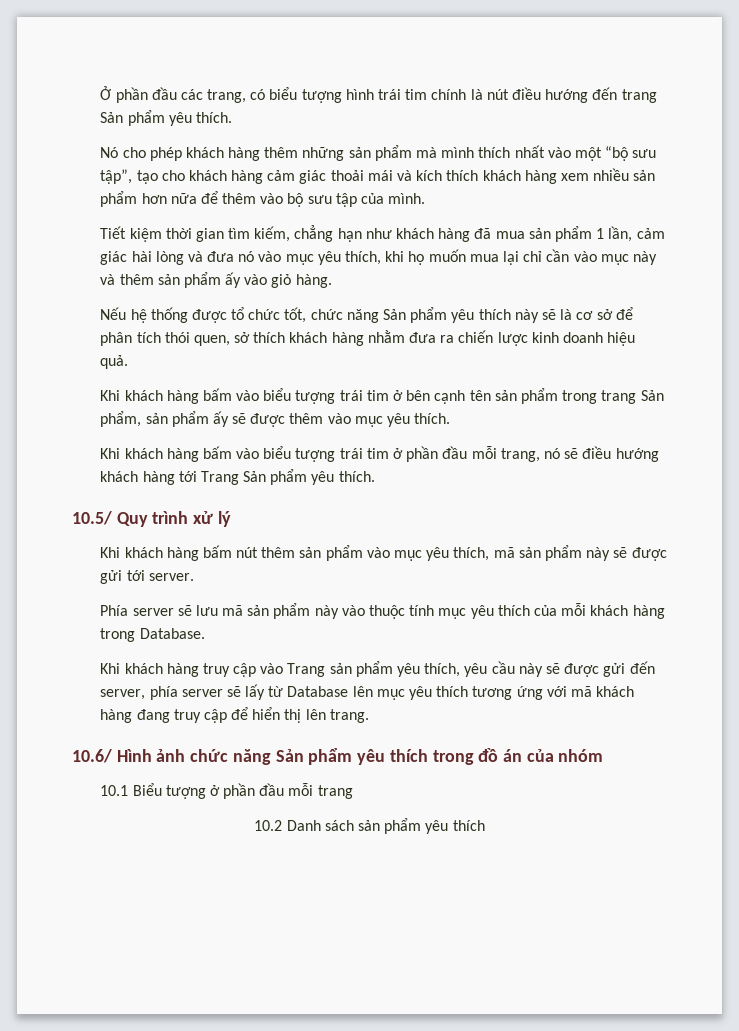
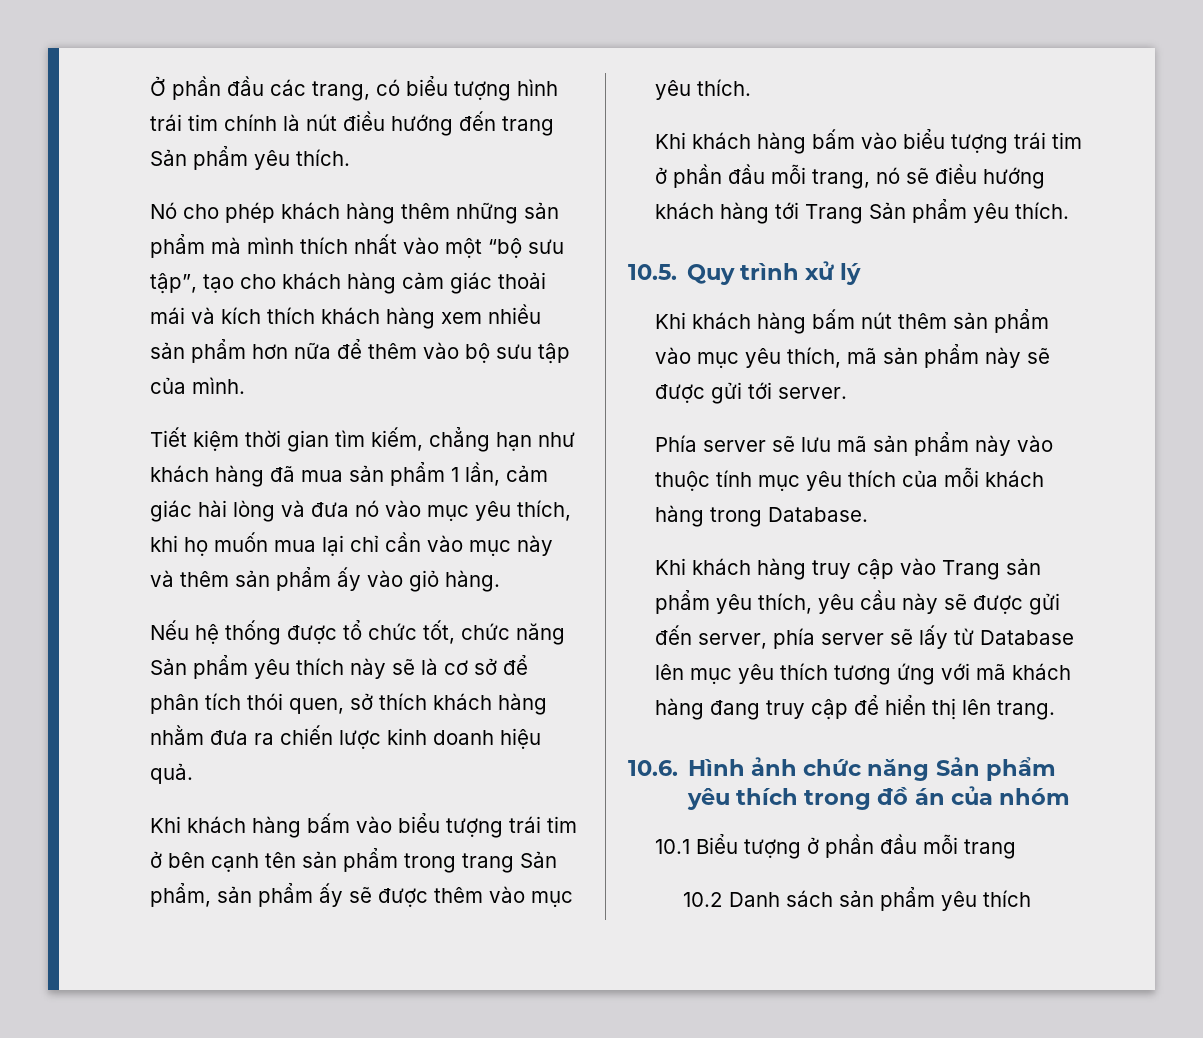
[72,511,112,525] 10.5/ -> [628,264,677,280] 10.5.
[72,749,112,763] 10.6/ -> [628,760,678,776] 10.6.

